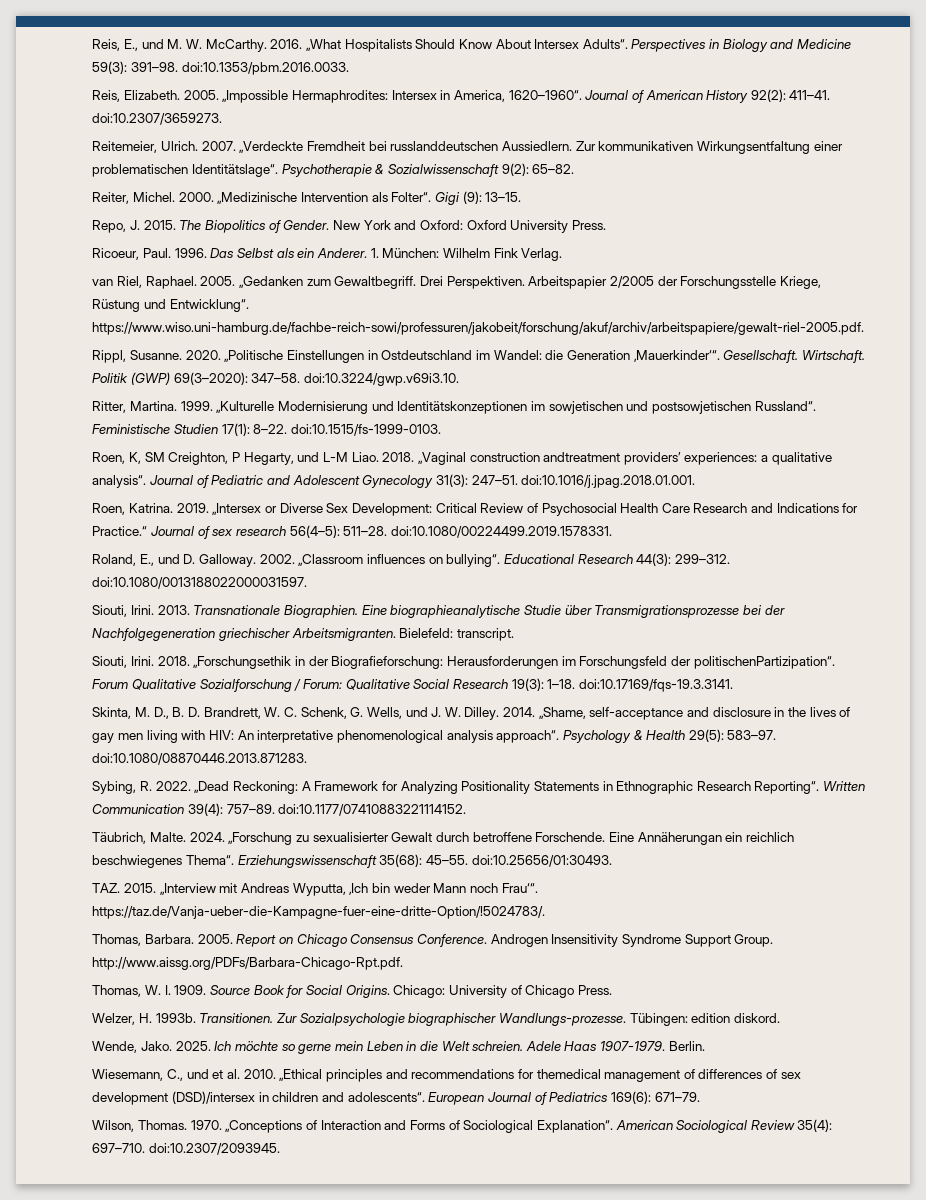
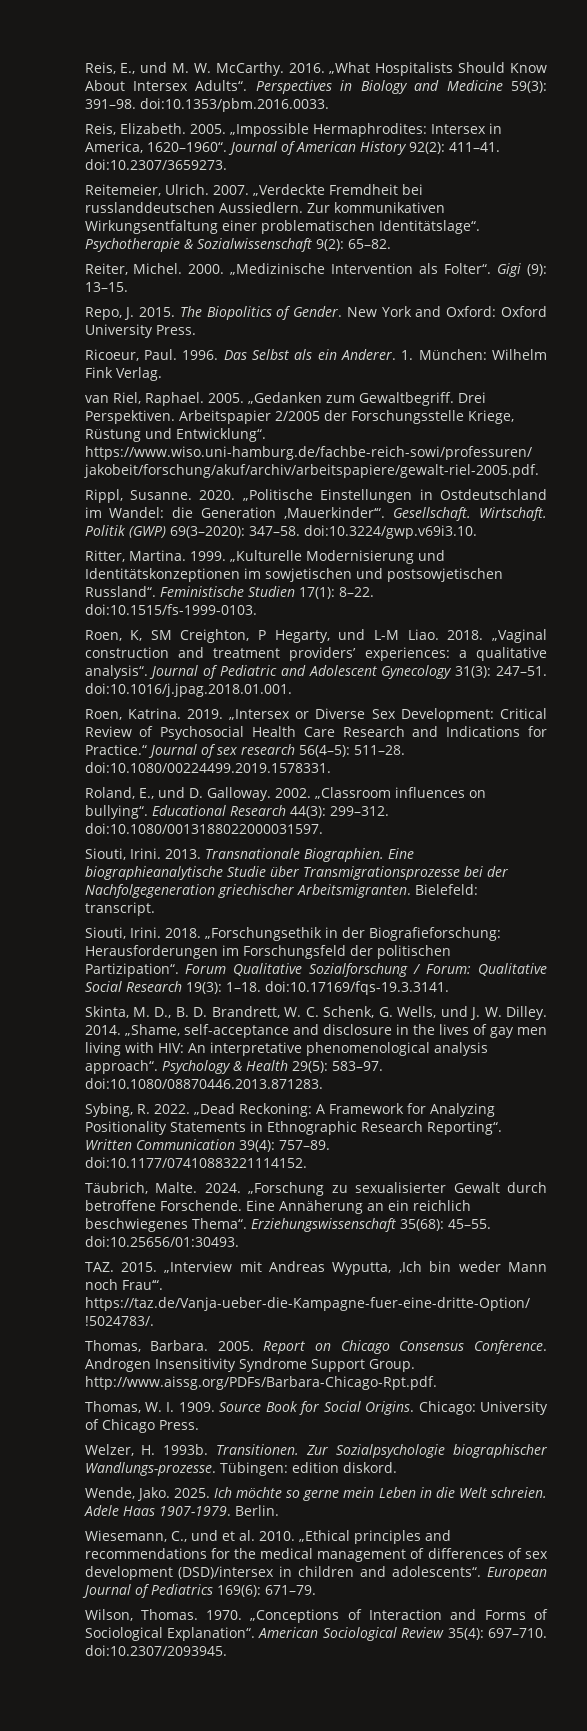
[543,452,621,462] andtreatment -> [177,647,281,658] and treatment
[693,656,835,669] politischenPartizipation“. -> [376,945,451,959] [84,963,179,977] politischen Partizipation“.
[637,832,722,845] Annäherungan -> [278,1200,384,1214] Annäherung an
[536,1069,601,1079] themedical -> [233,1548,314,1559] the medical

